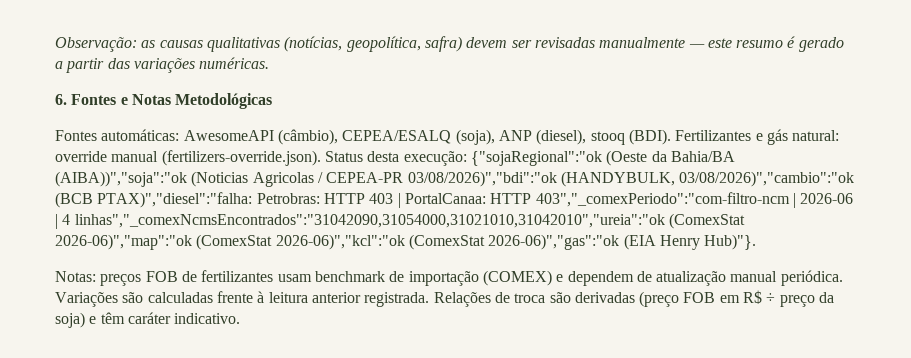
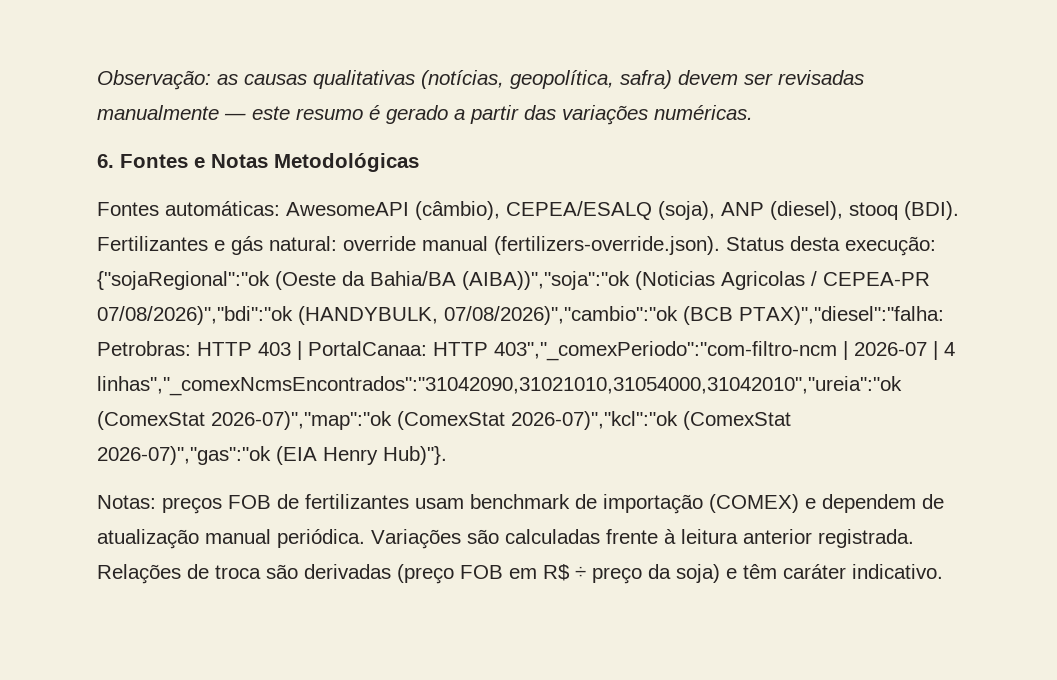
[407,171,855,187] 03/08/2026)","bdi":"ok (HANDYBULK, 03/08/2026)","cambio":"ok -> [97,306,678,325] 07/08/2026)","bdi":"ok (HANDYBULK, 07/08/2026)","cambio":"ok
[800,193,854,204] 2026-06 -> [854,342,927,356] 2026-07
[74,213,745,229] [55,234,620,250] linhas","_comexNcmsEncontrados":"31042090,31054000,31021010,31042010","ureia":"ok (ComexStat 2026-06)","map":"ok (ComexStat 2026-06)","kcl":"ok (ComexStat 2026-06)","gas":"ok -> [97,376,902,396] [97,411,791,430] [97,446,271,465] linhas","_comexNcmsEncontrados":"31042090,31021010,31054000,31042010","ureia":"ok (ComexStat 2026-07)","map":"ok (ComexStat 2026-07)","kcl":"ok (ComexStat 2026-07)","gas":"ok

